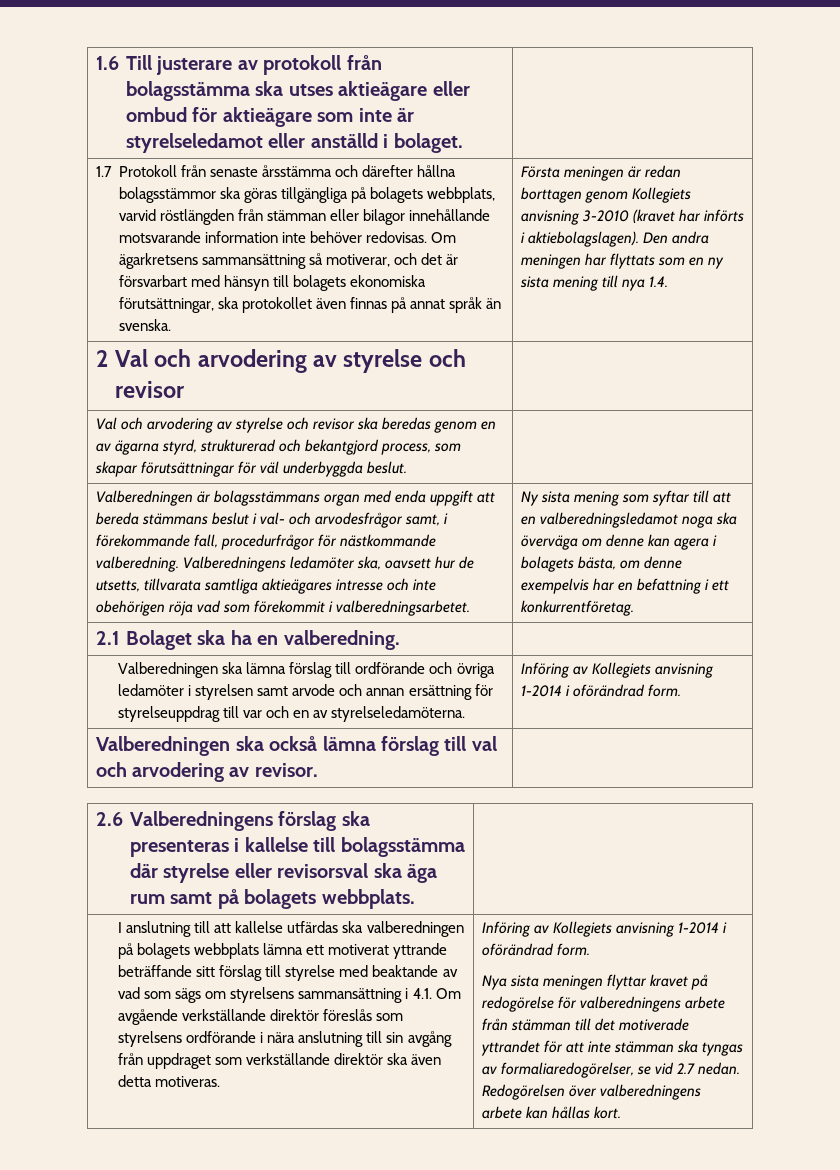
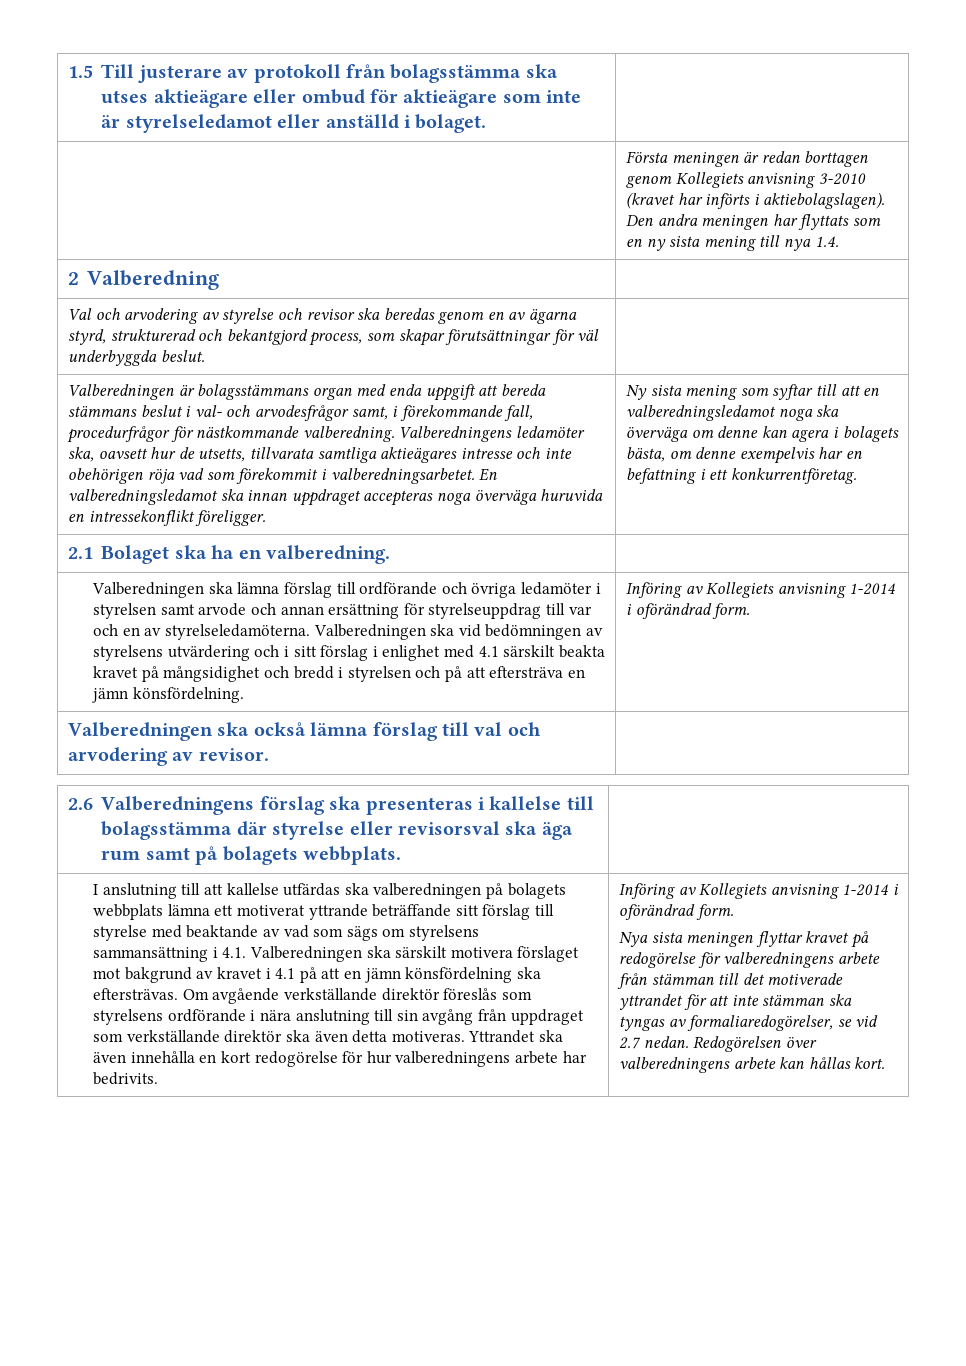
[95,56,119,70] 1.6 -> [67,65,93,78] 1.5
[95,165,457,177] [118,187,496,203] [118,209,491,225] [118,231,457,243] [118,253,459,269] [118,275,427,291] [118,297,502,313] [118,319,171,331] 1.7 Protokoll från senaste årsstämma och därefter hållna bolagsstämmor ska göras tillgängliga på bolagets webbplats, varvid röstlängden från stämman eller bilagor innehållande motsvarande information inte behöver redovisas. Om ägarkretsens sammansättning så motiverar, och det är försvarbart med hänsyn till bolagets ekonomiska förutsättningar, ska protokollet även finnas på annat språk än svenska. -> (487, 123) none
[114,349,466,373] [114,381,185,398] Val och arvodering av styrelse och revisor -> [87,270,220,290] Valberedning
(470, 608) none -> [479,468,498,481] [67,489,604,506] [67,510,267,526] En valberedningsledamot ska innan uppdraget accepteras noga överväga huruvida en intressekonflikt föreligger.
(466, 714) none -> [313,624,603,640] [93,645,605,661] [93,666,585,682] [92,687,244,703] Valberedningen ska vid bedömningen av styrelsens utvärdering och i sitt förslag i enlighet med 4.1 särskilt beakta kravet på mångsidighet och bredd i styrelsen och på att eftersträva en jämn könsfördelning.
(432, 993) none -> [250,946,580,962] [93,967,541,983] [93,988,179,1000] Valberedningen ska särskilt motivera förslaget mot bakgrund av kravet i 4.1 på att en jämn könsfördelning ska eftersträvas.
(221, 1081) none -> [468,1030,563,1043] [93,1051,587,1067] [93,1072,159,1085] Yttrandet ska även innehålla en kort redogörelse för hur valberedningens arbete har bedrivits.

